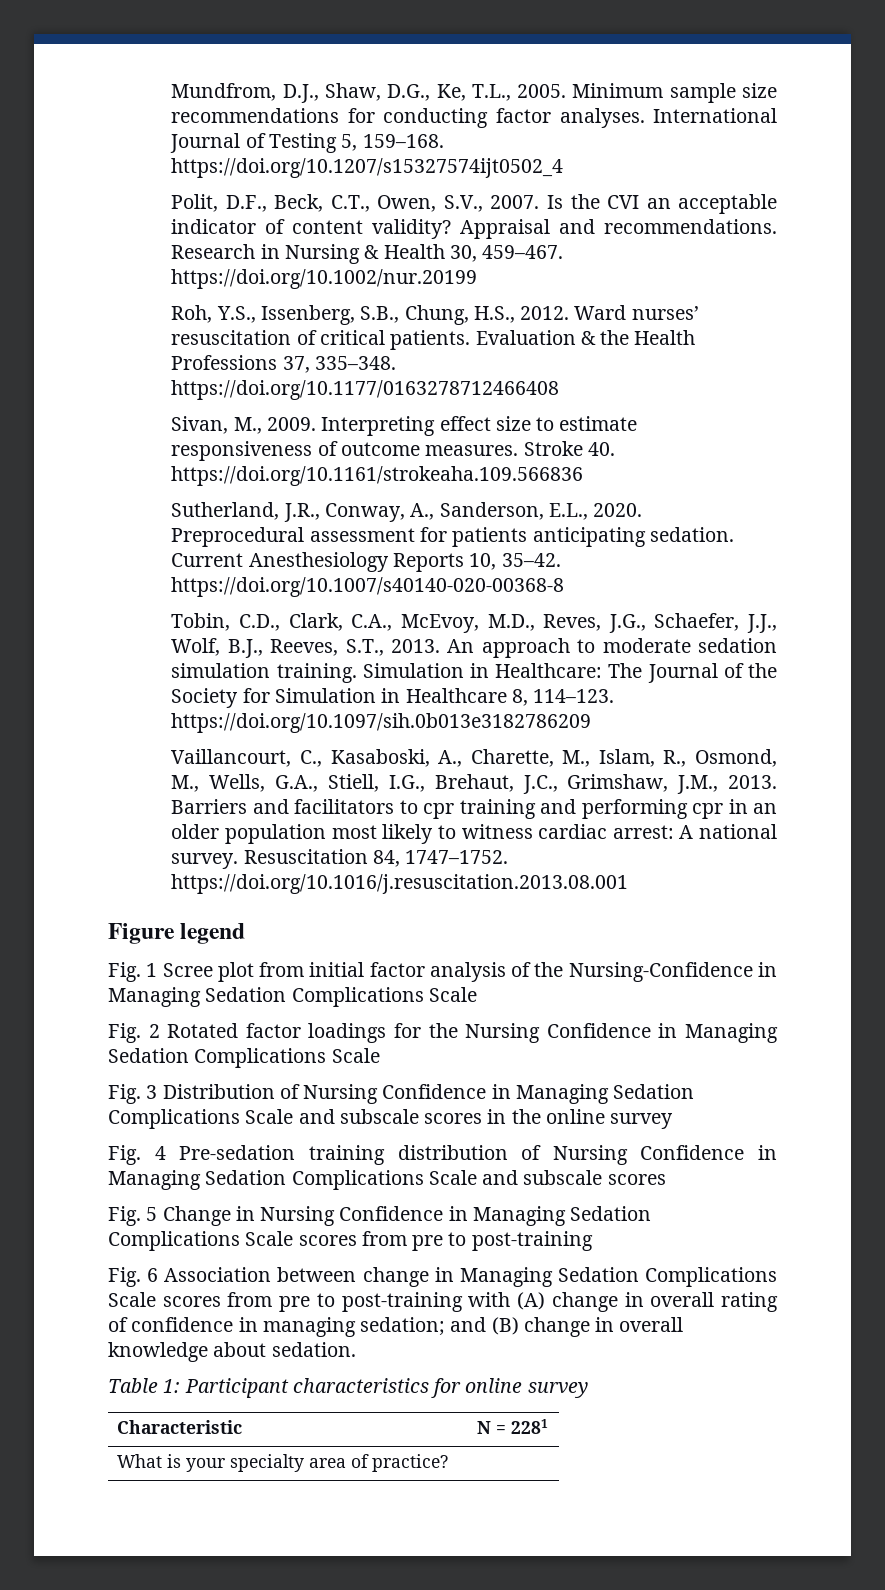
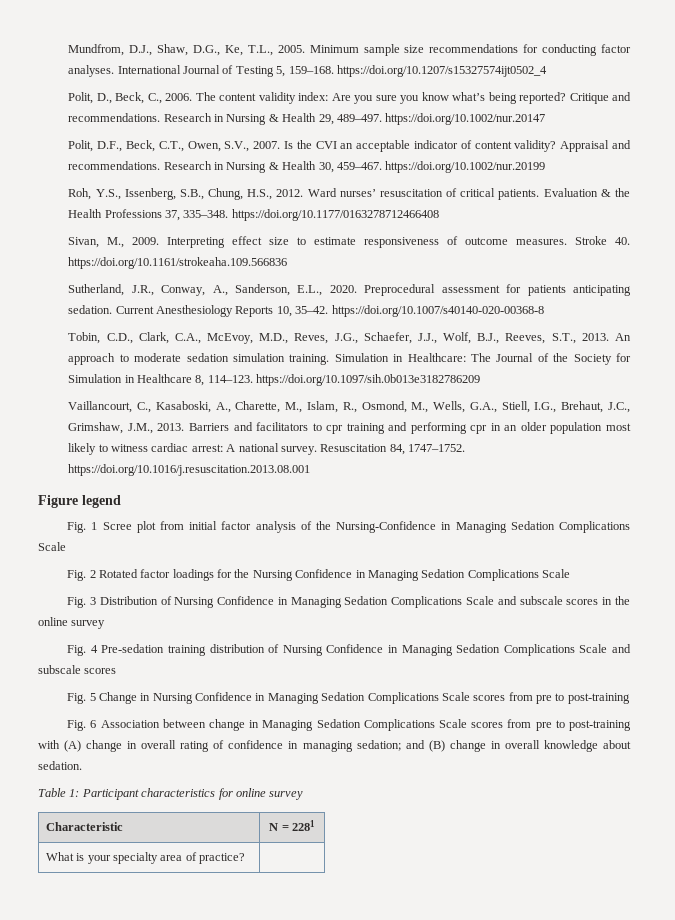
(564, 168) none -> [68,92,632,104] [68,113,546,125] // Polit, D., Beck, C., 2006. The content validity index: Are you sure you know what’s being reported? Critique and recommendations. Research in Nursing & Health 29, 489–497. https://doi.org/10.1002/nur.20147

